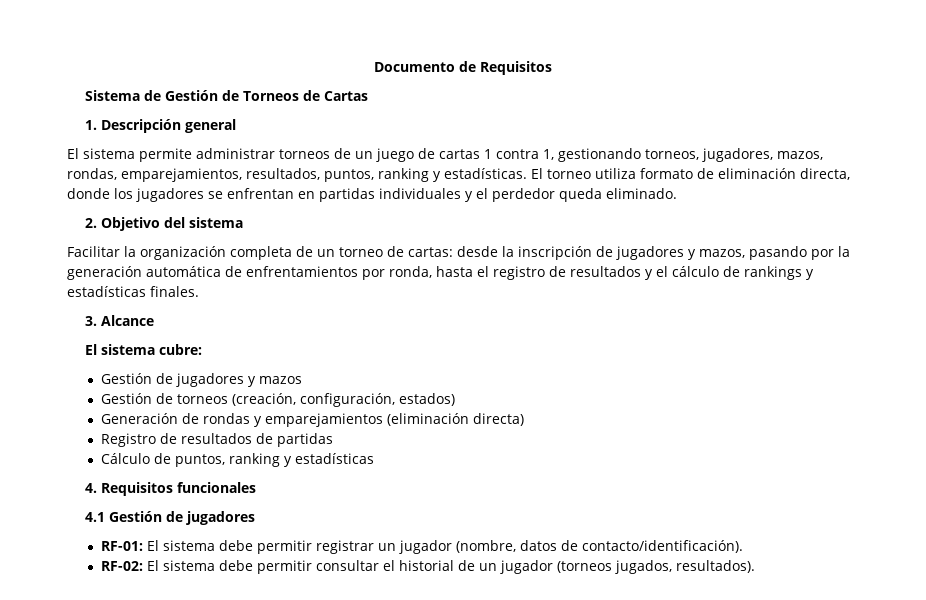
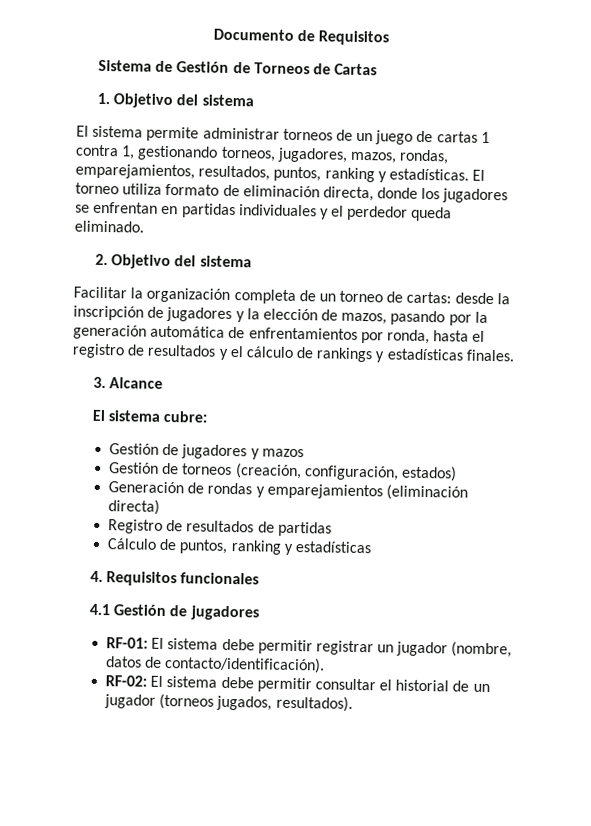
[101,119,237,133] Descripción general -> [113,93,254,109] Objetivo del sistema
(696, 254) none -> [246,308,339,321] la elección de

